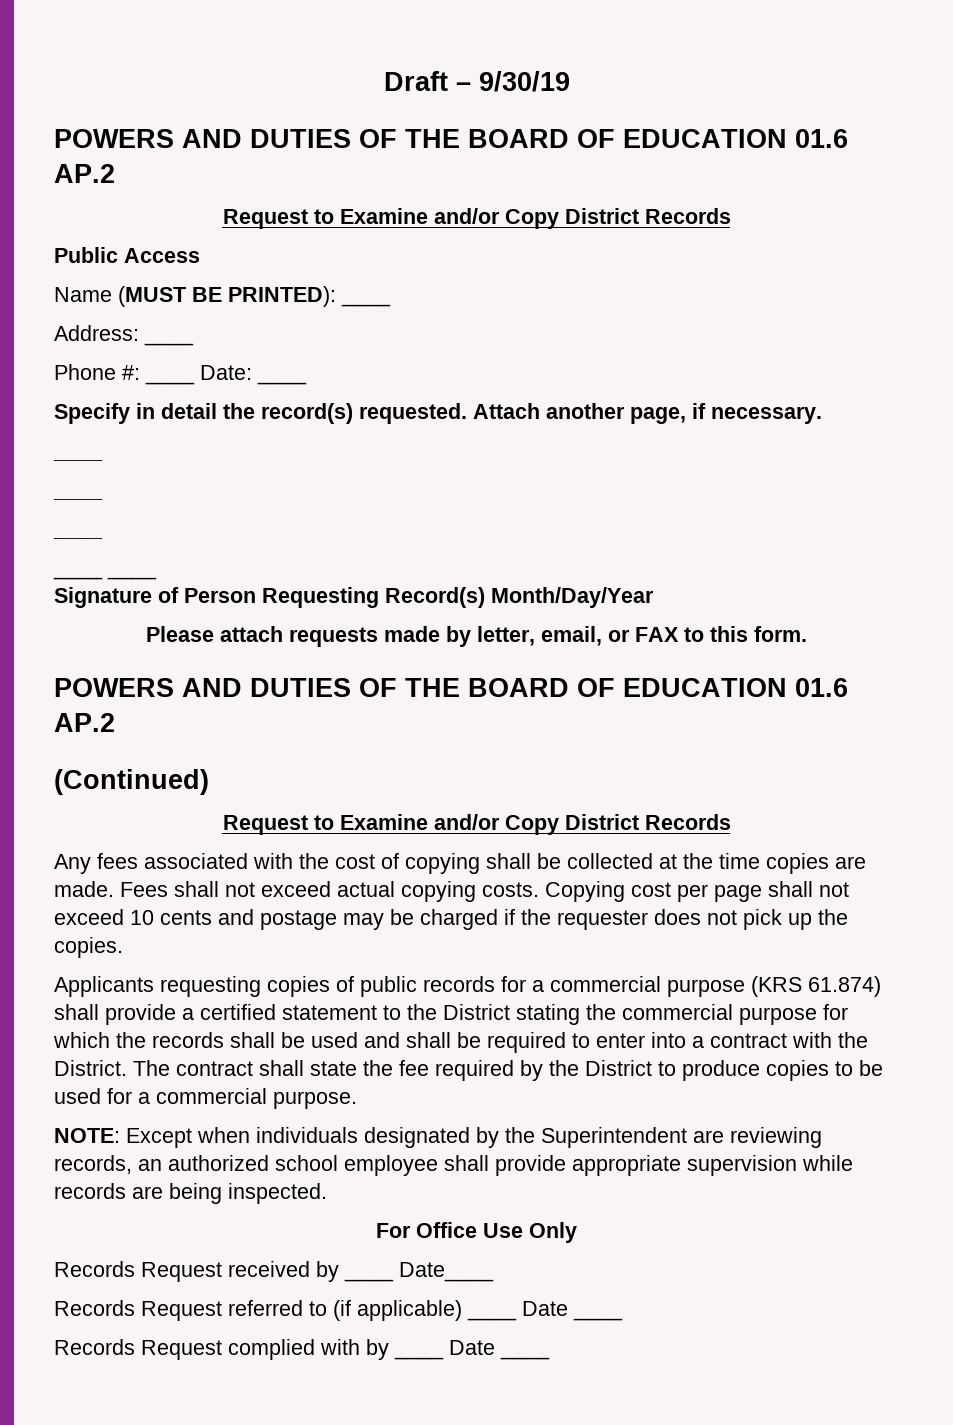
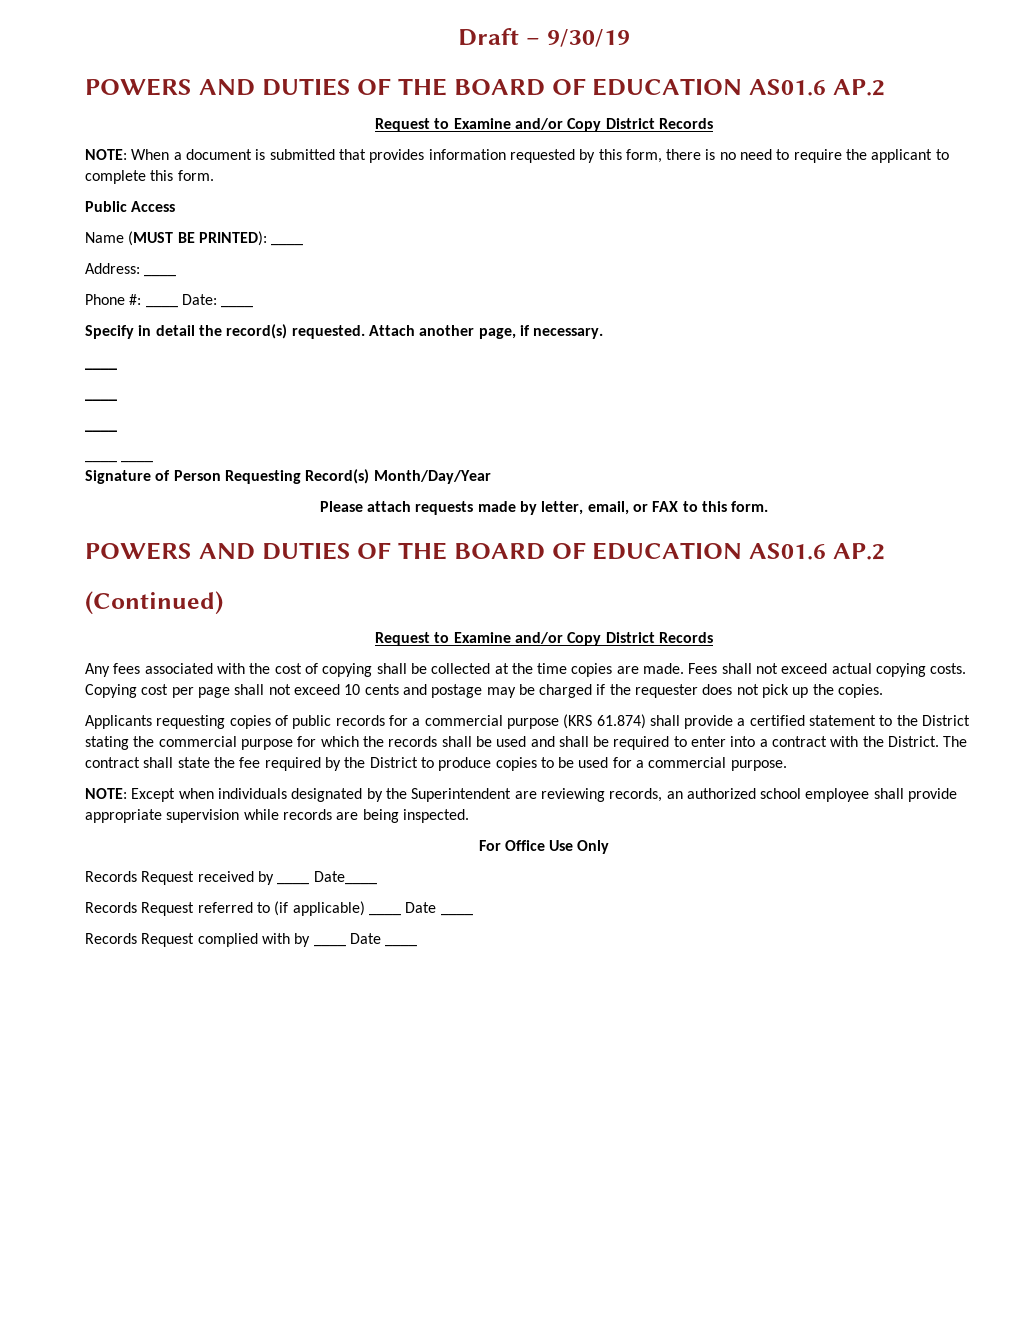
[795,129,848,148] 01.6 -> [749,79,826,96] AS01.6
(731, 216) none -> [85,149,949,163] [85,170,214,184] // NOTE: When a document is submitted that provides information requested by this form, there is no need to require the applicant to complete this form.
[795,678,848,697] 01.6 -> [749,543,826,560] AS01.6

